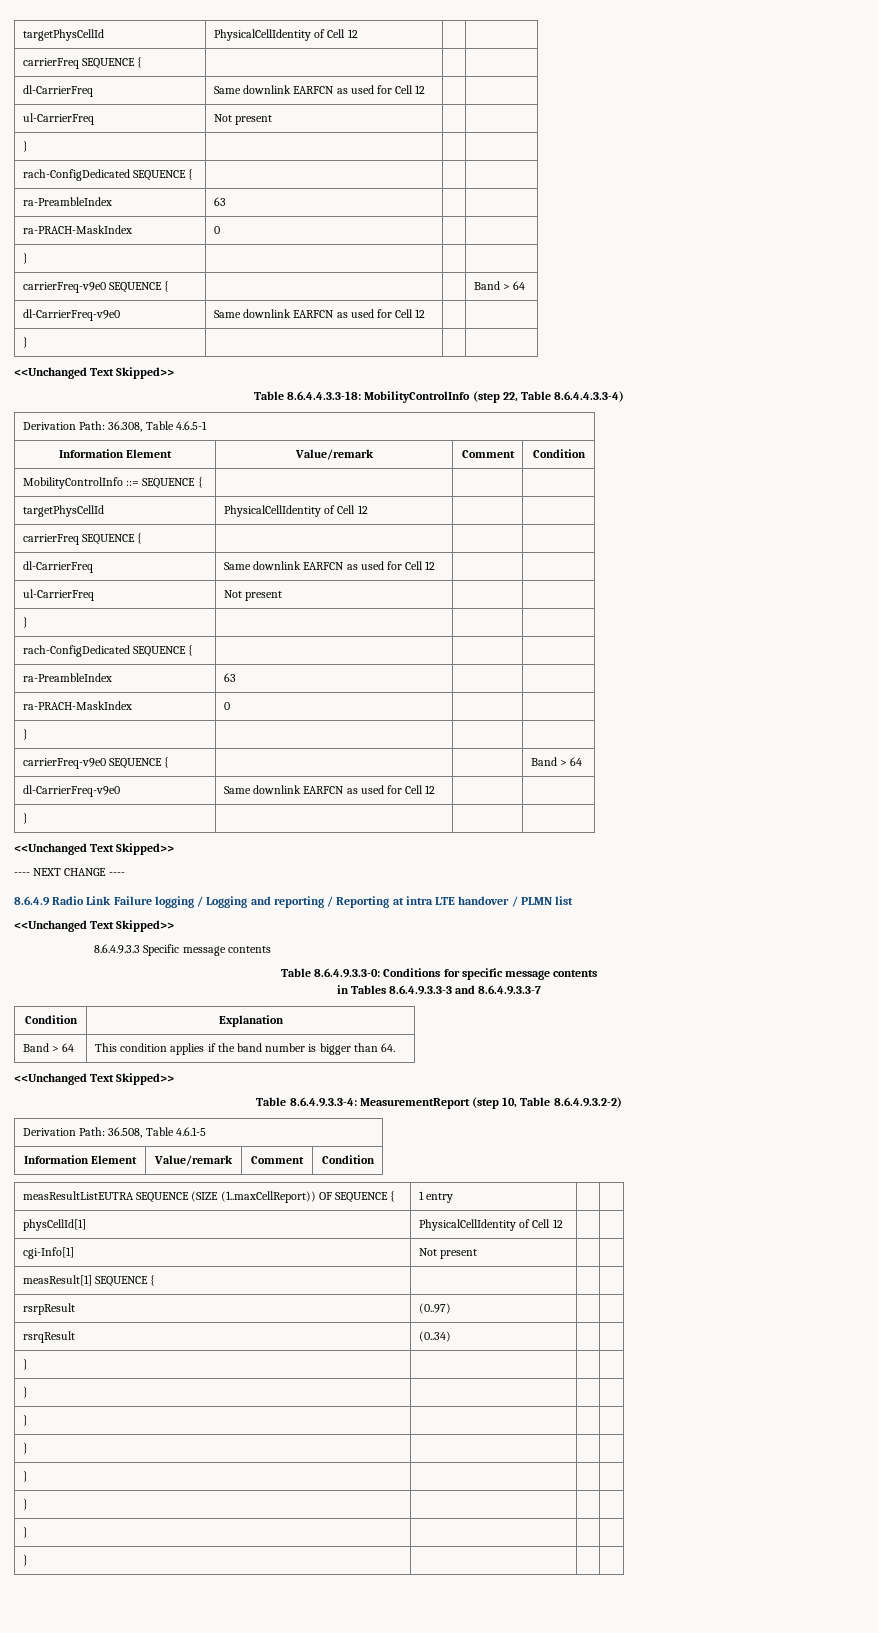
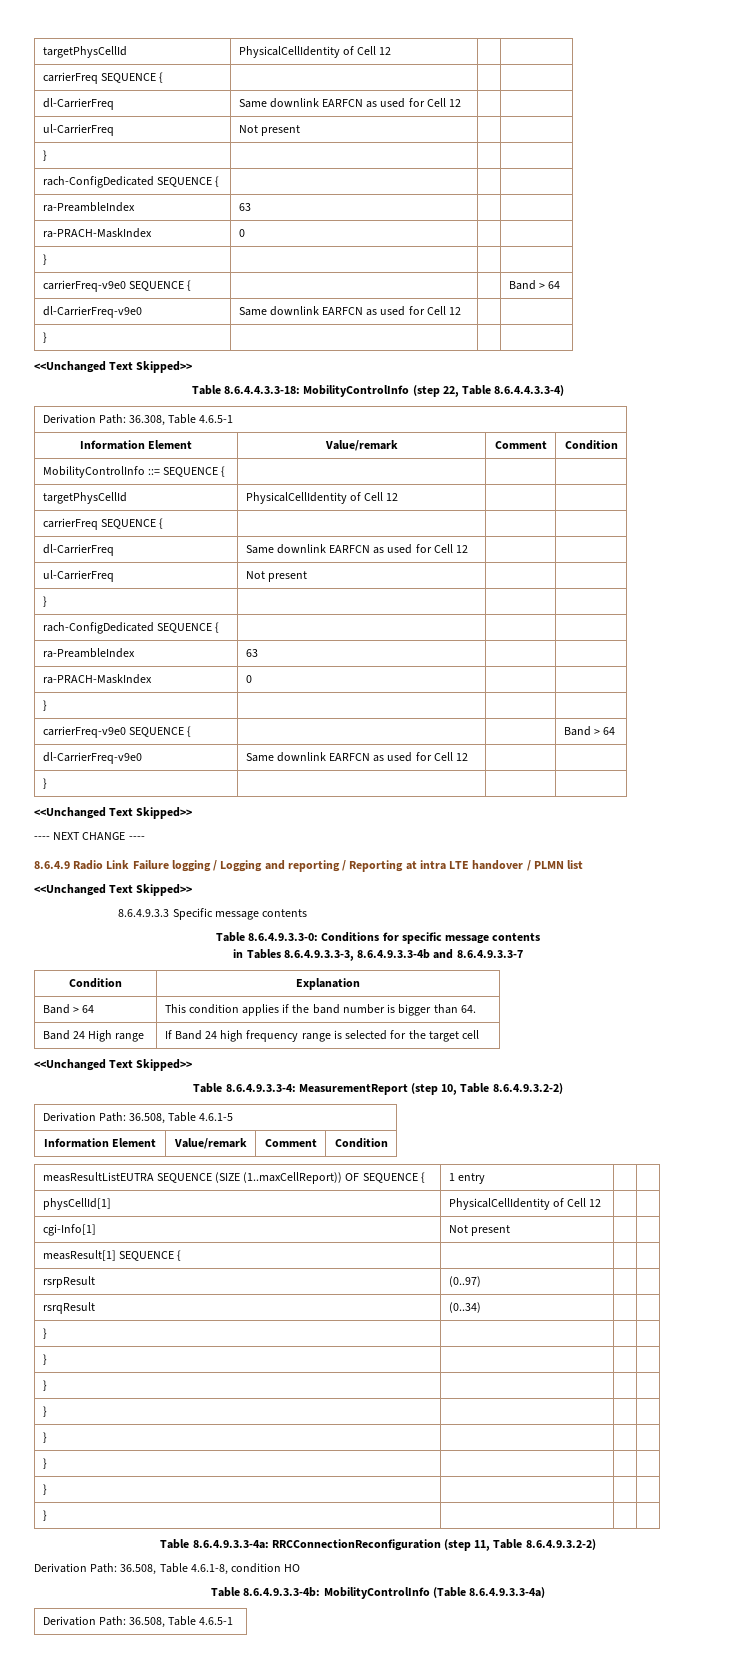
[389,985,452,995] 8.6.4.9.3.3-3 -> [283,949,431,961] 8.6.4.9.3.3-3, 8.6.4.9.3.3-4b
(396, 1047) none -> [42,1030,145,1042] [164,1030,480,1042] // Band 24 High range | If Band 24 high frequency range is selected for the target cell
(28, 1560) none -> [160,1539,596,1551] [34,1563,301,1575] [211,1587,545,1599] [42,1616,234,1628] // Table 8.6.4.9.3.3-4a: RRCConnectionReconfiguration (step 11, Table 8.6.4.9.3.2-2) // Derivation Path: 36.508, Table 4.6.1-8, condition HO // Table 8.6.4.9.3.3-4b: MobilityControlInfo (Table 8.6.4.9.3.3-4a) // Derivation Path: 36.508, Table 4.6.5-1

